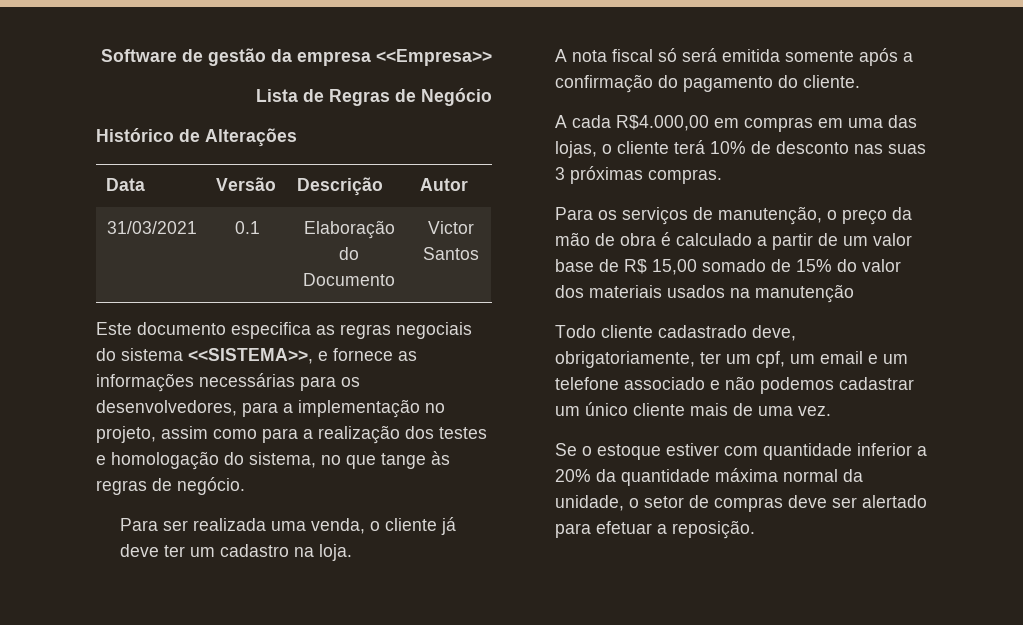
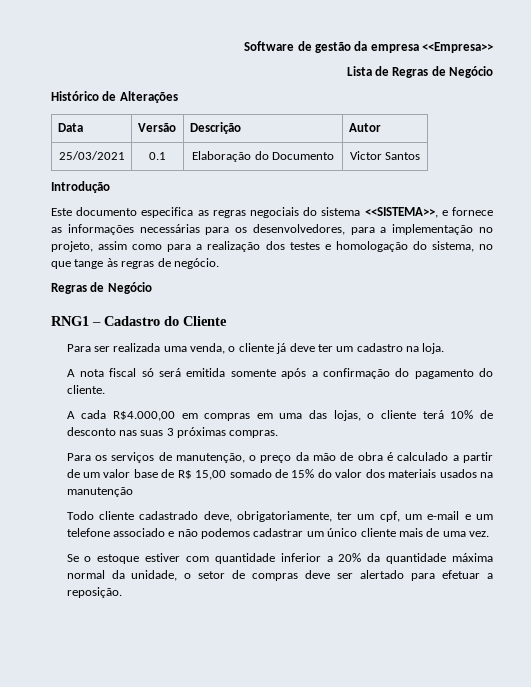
[106,221,197,234] 31/03/2021 -> [58,151,125,160] 25/03/2021
(479, 253) none -> [51,181,110,193] // Introdução
(245, 486) none -> [51,282,152,294] [51,316,227,326] // Regras de Negócio // RNG1 – Cadastro do Cliente
[819,351,863,364] email -> [427,511,460,520] e-mail

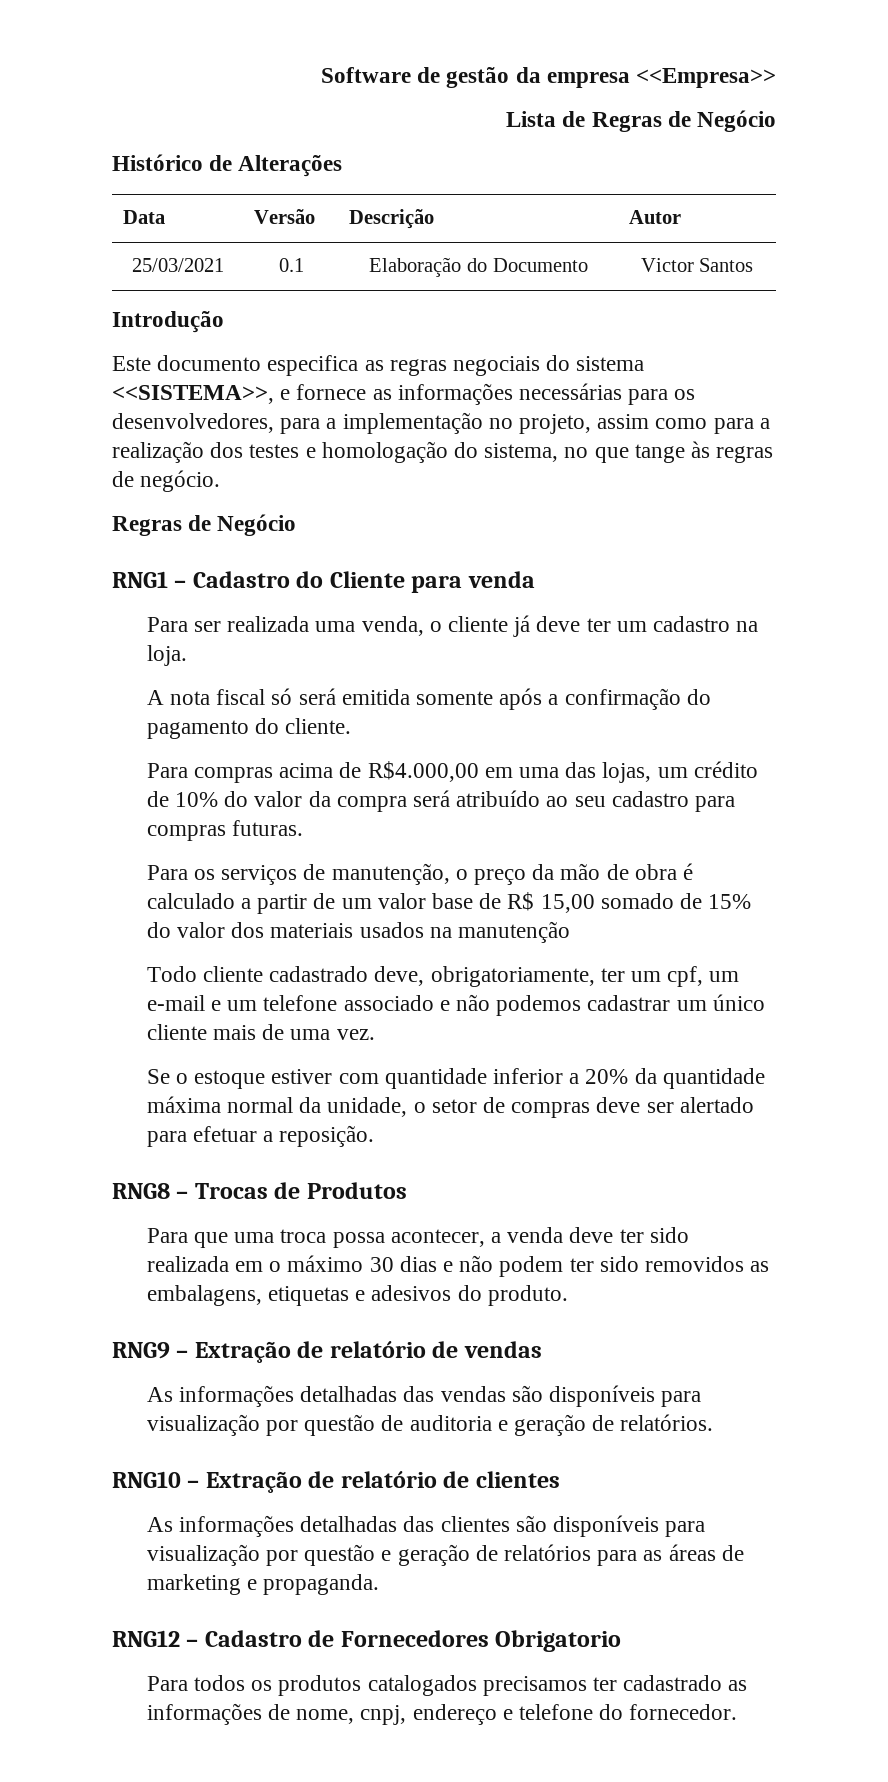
(227, 321) none -> [411,571,535,593] para venda
[66,410,493,421] [66,427,279,438] A cada R$4.000,00 em compras em uma das lojas, o cliente terá 10% de desconto nas suas 3 próximas compras. -> [146,761,758,783] [146,790,735,812] [146,820,303,841] Para compras acima de R$4.000,00 em uma das lojas, um crédito de 10% do valor da compra será atribuído ao seu cadastro para compras futuras.
(122, 592) none -> [112,1182,407,1199] [146,1227,689,1248] [146,1255,770,1277] [146,1285,568,1306] [112,1341,542,1363] [146,1385,702,1407] [146,1414,714,1436] [112,1471,560,1493] [146,1515,706,1537] [146,1544,744,1566] [146,1574,380,1595] [112,1630,622,1652] [146,1675,748,1696] [146,1703,738,1725] // RNG8 – Trocas de Produtos // Para que uma troca possa acontecer, a venda deve ter sido realizada em o máximo 30 dias e não podem ter sido removidos as embalagens, etiquetas e adesivos do produto. // RNG9 – Extração de relatório de vendas // As informações detalhadas das vendas são disponíveis para visualização por questão de auditoria e geração de relatórios. // RNG10 – Extração de relatório de clientes // As informações detalhadas das clientes são disponíveis para visualização por questão e geração de relatórios para as áreas de marketing e propaganda. // RNG12 – Cadastro de Fornecedores Obrigatorio // Para todos os produtos catalogados precisamos ter cadastrado as informações de nome, cnpj, endereço e telefone do fornecedor.

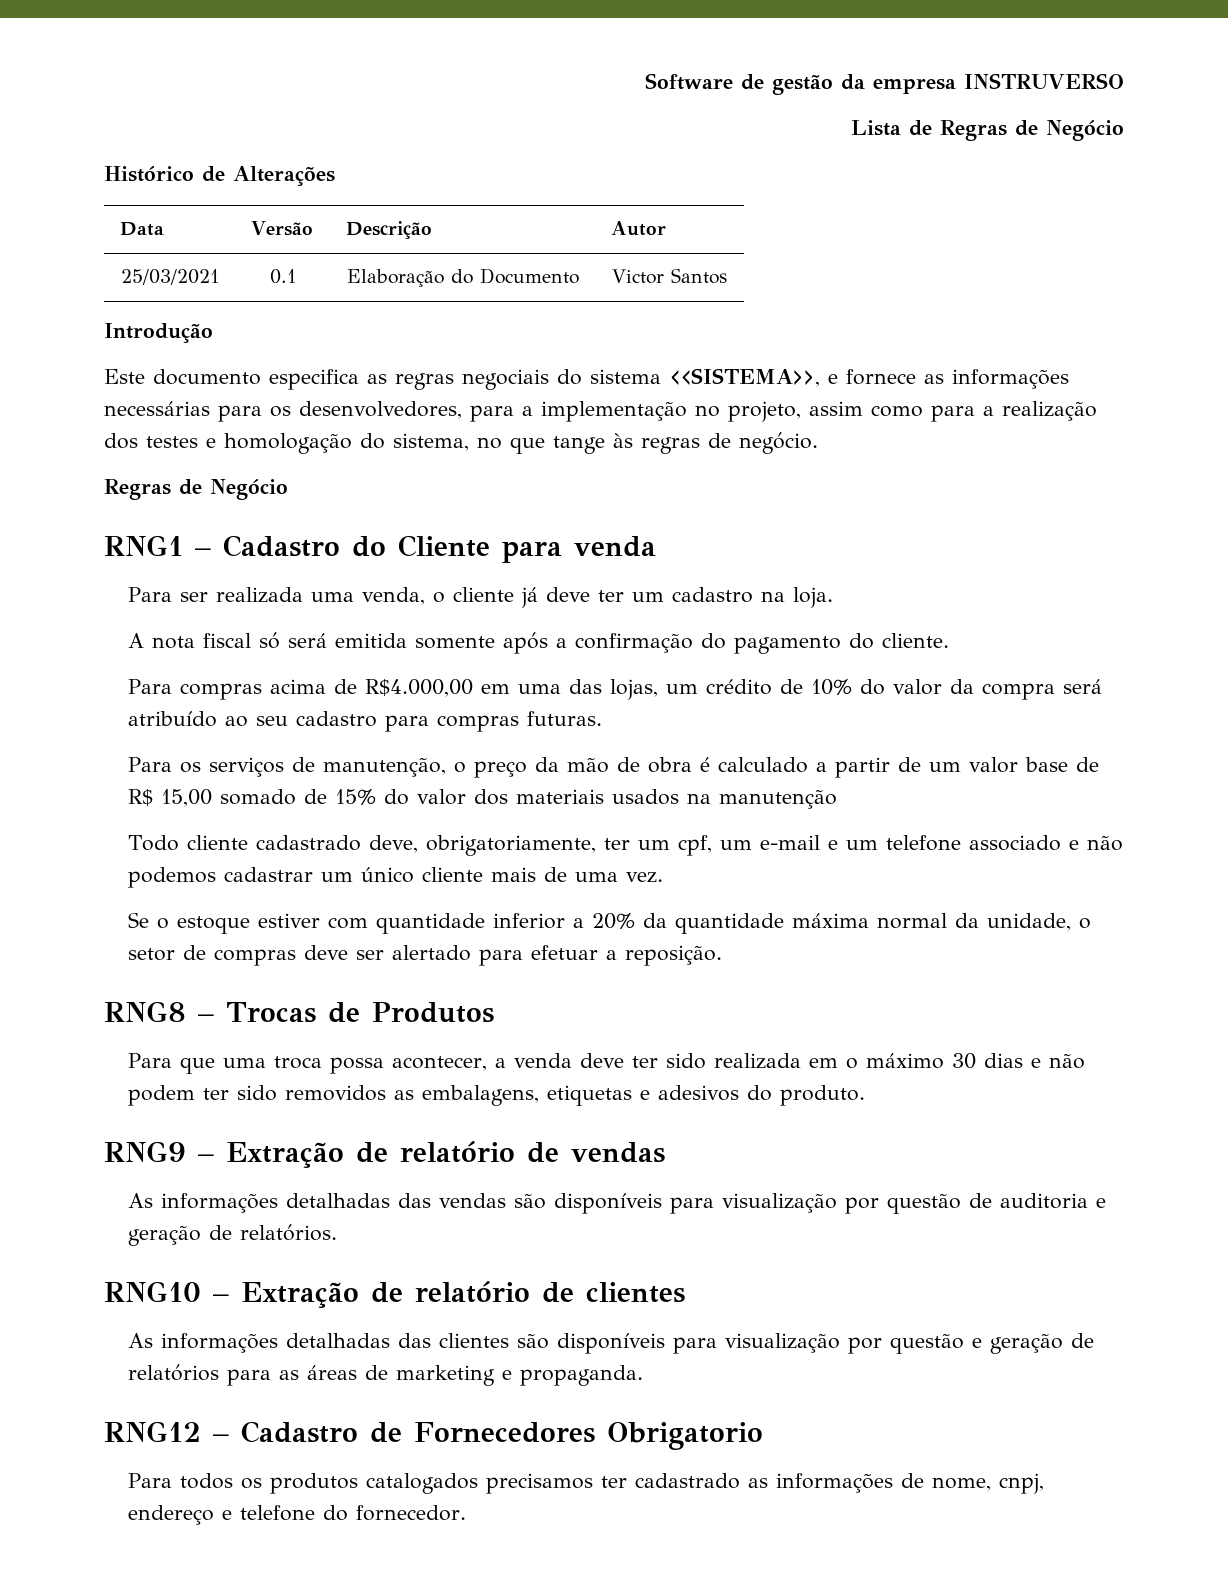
[636,68,776,88] <<Empresa>> -> [964,73,1124,89] INSTRUVERSO

